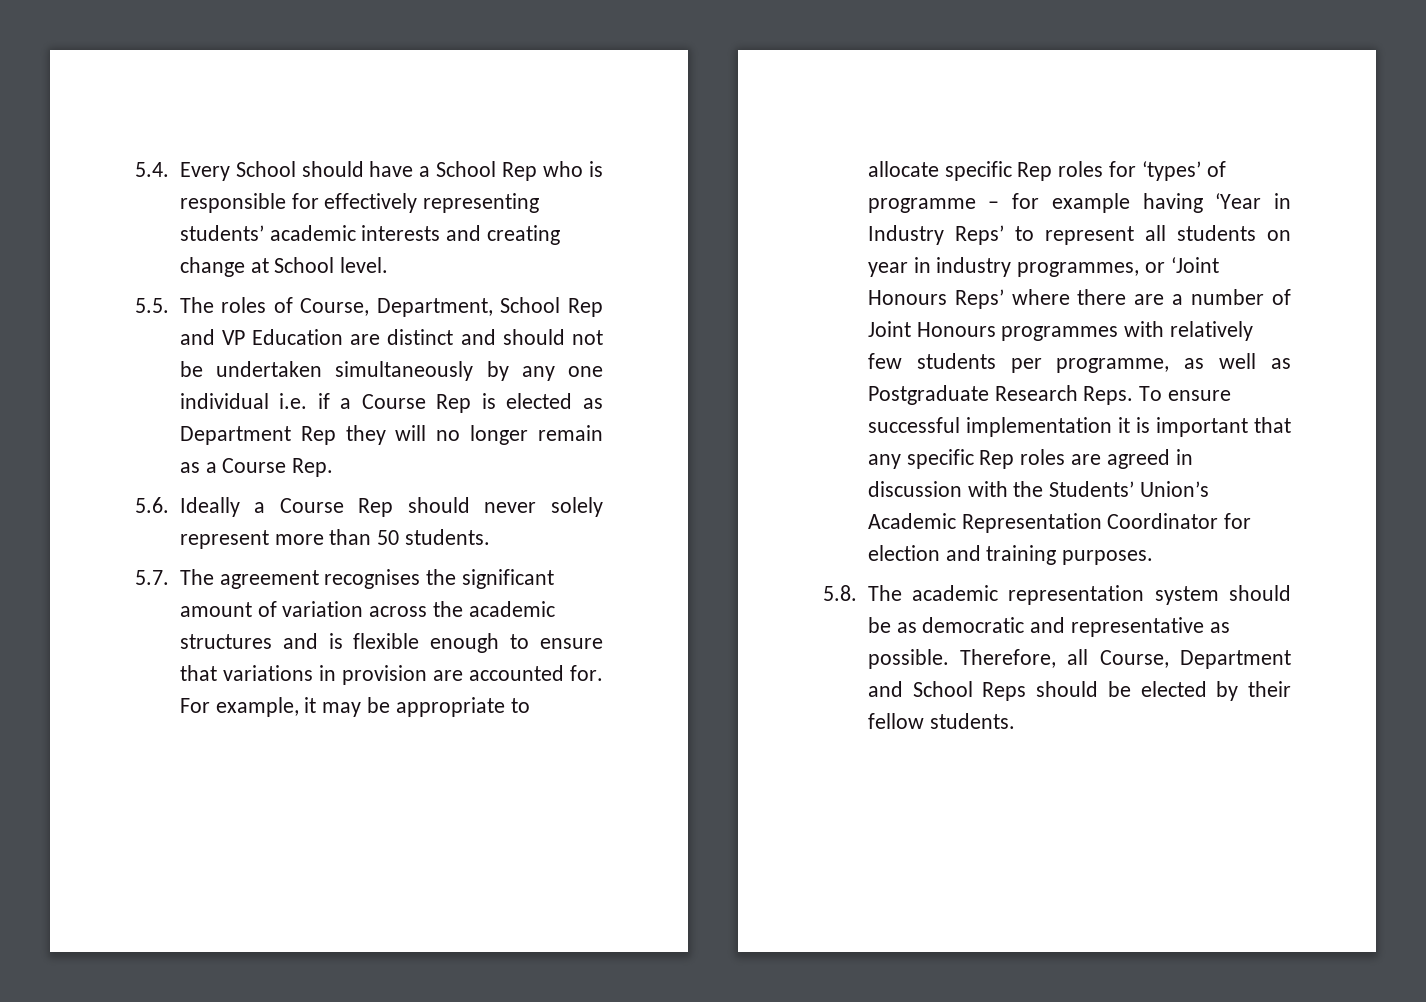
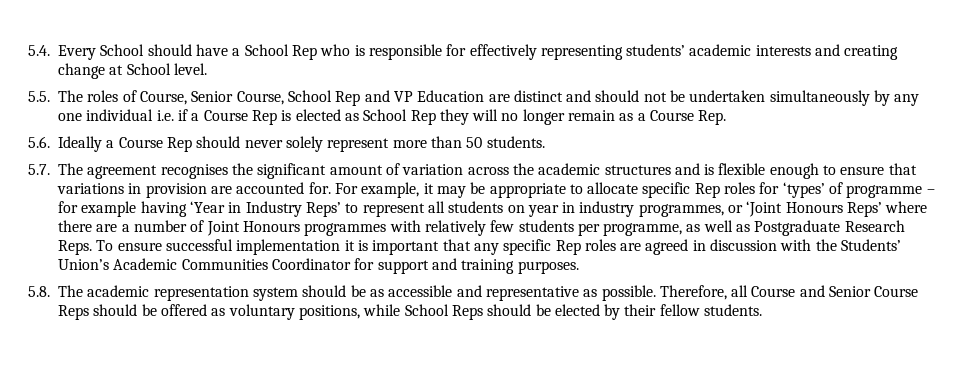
[376,298,493,317] Department, -> [191,91,284,105] Senior Course,
[179,426,291,445] Department -> [363,109,408,121] School
[961,513,1102,533] Representation -> [181,259,268,270] Communities
[867,545,940,561] election -> [377,260,429,274] support
[922,617,1025,633] democratic -> [388,285,453,297] accessible
[1099,650,1291,669] [867,681,903,697] Course, Department and -> [751,285,919,297] [58,304,401,320] Course and Senior Course Reps should be offered as voluntary positions, while

